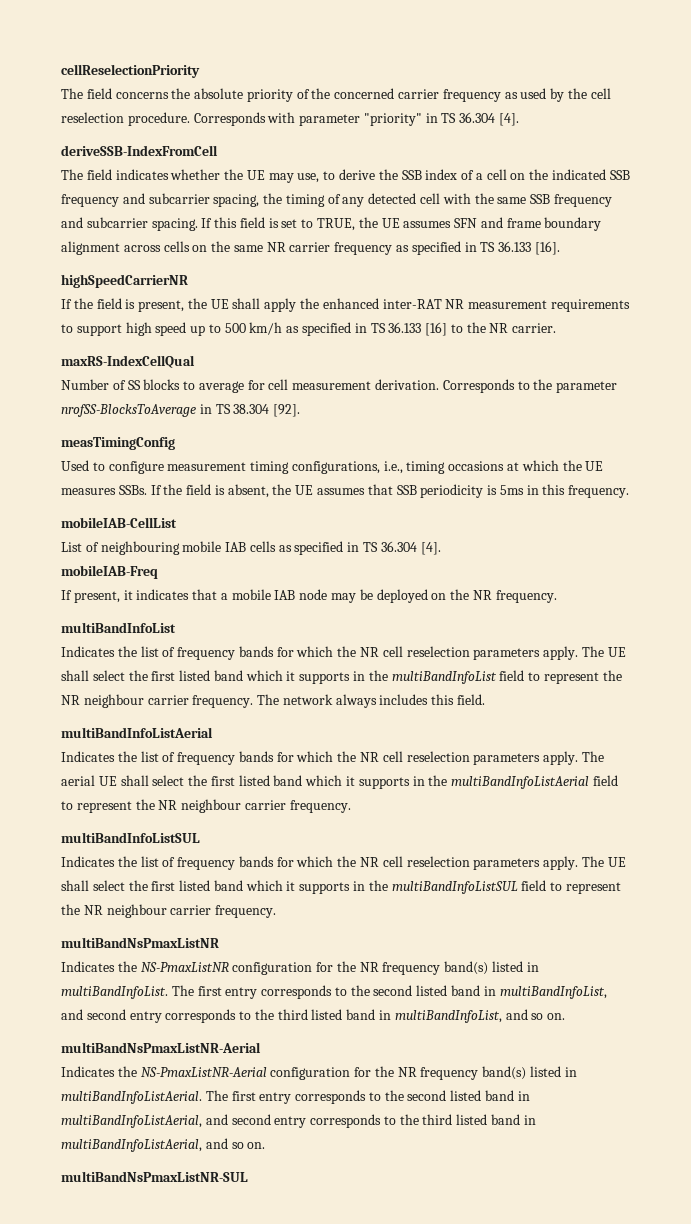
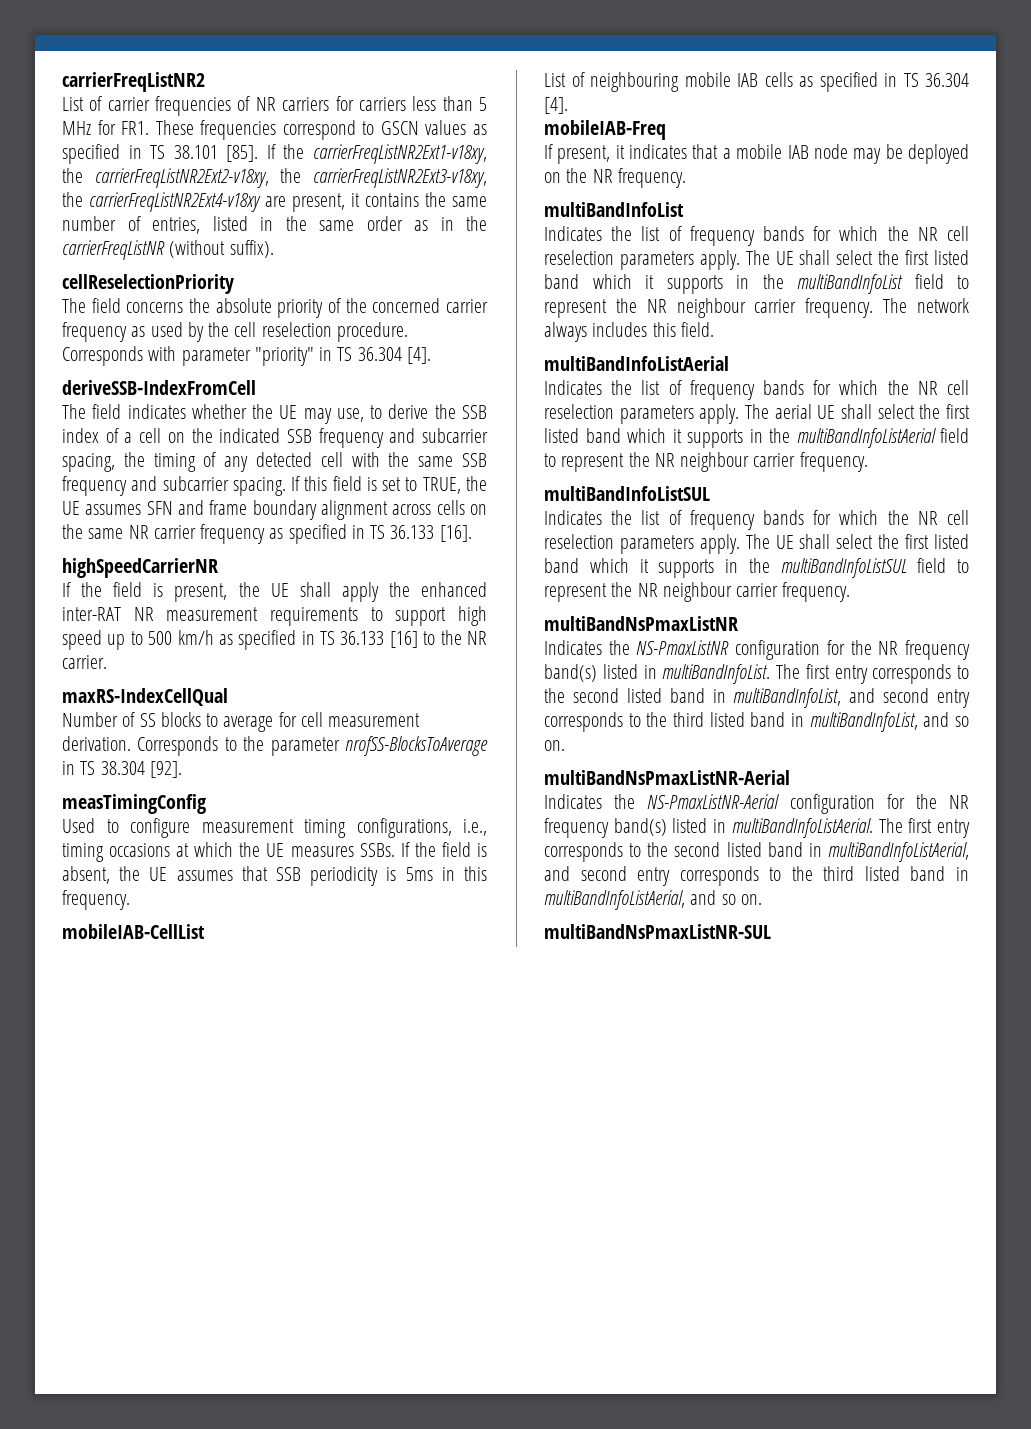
(61, 71) none -> [62,72,205,92] [62,96,488,116] [62,120,487,140] [62,144,487,164] [62,168,488,188] [62,192,487,212] [62,216,487,234] [62,240,274,260] carrierFreqListNR2 // List of carrier frequencies of NR carriers for carriers less than 5 MHz for FR1. These frequencies correspond to GSCN values as specified in TS 38.101 [85]. If the carrierFreqListNR2Ext1-v18xy, the carrierFreqListNR2Ext2-v18xy, the carrierFreqListNR2Ext3-v18xy, the carrierFreqListNR2Ext4-v18xy are present, it contains the same number of entries, listed in the same order as in the carrierFreqListNR (without suffix). //

